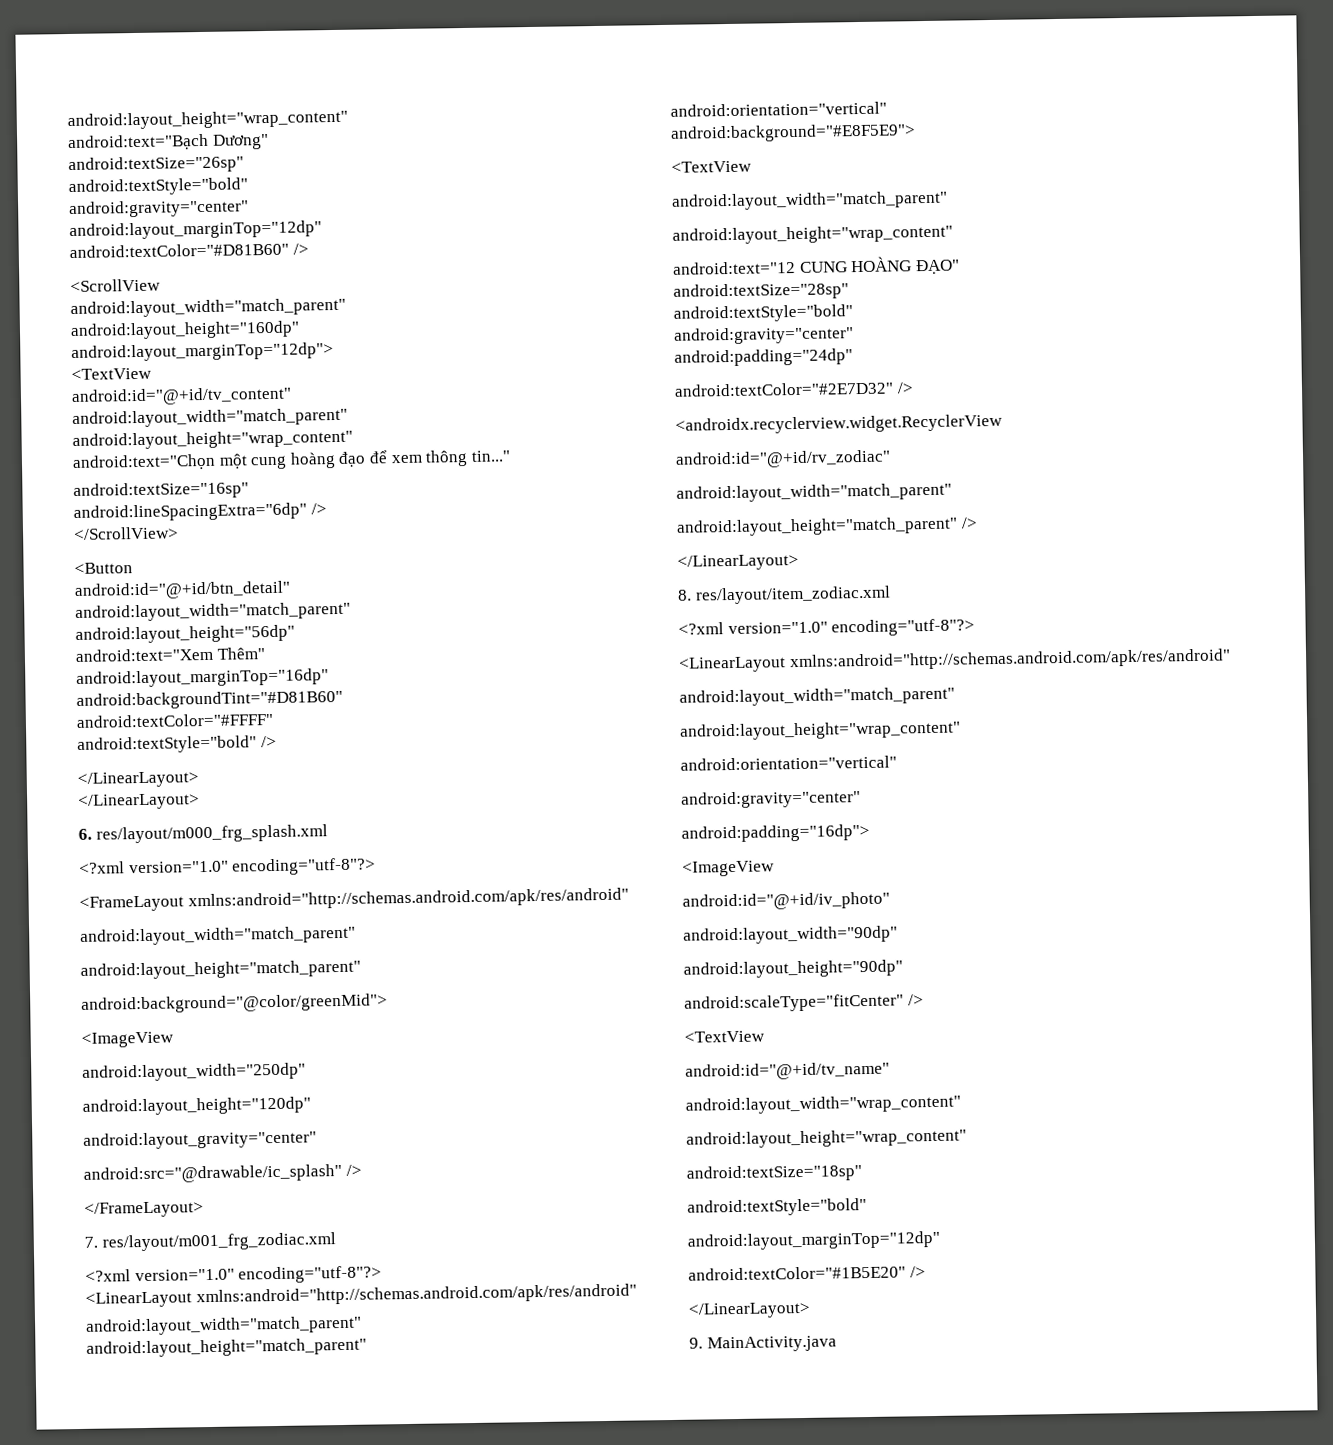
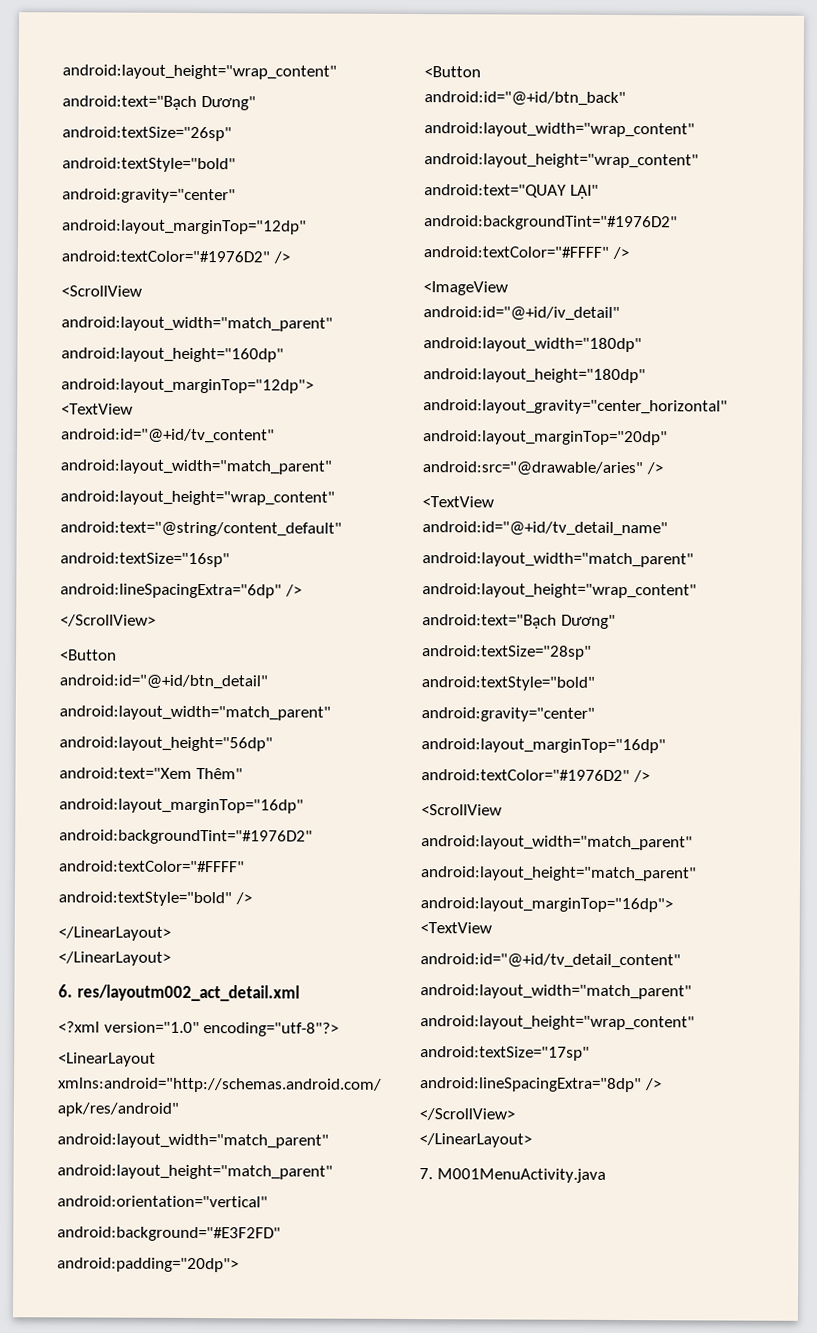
[69,242,289,259] android:textColor="#D81B60" -> [61,250,270,263] android:textColor="#1976D2"
[72,449,511,471] android:text="Chọn một cung hoàng đạo để xem thông tin..." -> [60,521,342,537] android:text="@string/content_default"
[76,689,343,710] android:backgroundTint="#D81B60" -> [59,829,313,845] android:backgroundTint="#1976D2"
[95,824,328,844] [79,857,377,876] [79,887,629,912] [80,925,356,946] [80,959,361,980] [81,993,388,1014] [81,1031,174,1048] [82,1062,306,1082] [82,1096,311,1116] [83,1130,317,1150] [83,1163,362,1184] [84,1201,204,1218] [84,1232,336,1252] res/layout/m000_frg_splash.xml // <?xml version="1.0" encoding="utf-8"?> // <FrameLayout xmlns:android="http://schemas.android.com/apk/res/android" // android:layout_width="match_parent" // android:layout_height="match_parent" // android:background="@color/greenMid"> // <ImageView // android:layout_width="250dp" // android:layout_height="120dp" // android:layout_gravity="center" // android:src="@drawable/ic_splash" /> // </FrameLayout> // 7. res/layout/m001_frg_zodiac.xml -> [76,984,300,1002] res/layoutm002_act_detail.xml
[670,123,916,143] [671,160,752,173] [671,190,948,211] [672,224,953,245] [673,256,960,275] android:background="#E8F5E9"> // <TextView // android:layout_width="match_parent" // android:layout_height="wrap_content" // android:text="12 CUNG HOÀNG ĐẠO" -> [57,1226,281,1242] [57,1257,239,1273] [424,66,481,78] [424,91,626,107] [424,122,695,138] [424,153,699,169] [424,184,599,199] [424,215,678,231] [423,246,629,260] [423,281,508,296] [423,306,620,321] [423,337,642,353] [423,368,646,384] [423,399,728,415] [423,430,668,446] [422,461,663,477] [422,496,494,508] [422,521,668,537] [422,552,694,568] [422,583,697,599] [422,614,616,629] android:background="#E3F2FD" // android:padding="20dp"> // <Button // android:id="@+id/btn_back" // android:layout_width="wrap_content" // android:layout_height="wrap_content" // android:text="QUAY LẠI" // android:backgroundTint="#1976D2" // android:textColor="#FFFF" /> // <ImageView // android:id="@+id/iv_detail" // android:layout_width="180dp" // android:layout_height="180dp" // android:layout_gravity="center_horizontal" // android:layout_marginTop="20dp" // android:src="@drawable/aries" /> // <TextView // android:id="@+id/tv_detail_name" // android:layout_width="match_parent" // android:layout_height="wrap_content" // android:text="Bạch Dương"
[674,348,853,367] [674,381,914,397] [675,413,1003,435] [675,449,891,469] [676,482,952,503] [676,516,978,537] [677,553,799,571] [677,585,891,605] [678,618,976,637] [679,648,1231,673] [679,686,955,707] [680,720,961,741] [680,755,897,771] [681,790,861,809] [681,823,870,843] [682,860,775,877] [682,891,890,911] [683,925,898,945] [683,959,903,979] [684,993,924,1013] [684,1030,765,1043] [685,1061,890,1081] [685,1094,961,1115] [686,1128,967,1149] [686,1164,862,1183] [687,1198,867,1217] [687,1230,940,1251] [688,1265,926,1281] [688,1301,811,1319] [689,1335,837,1353] android:padding="24dp" // android:textColor="#2E7D32" /> // <androidx.recyclerview.widget.RecyclerView // android:id="@+id/rv_zodiac" // android:layout_width="match_parent" // android:layout_height="match_parent" /> // </LinearLayout> // 8. res/layout/item_zodiac.xml // <?xml version="1.0" encoding="utf-8"?> // <LinearLayout xmlns:android="http://schemas.android.com/apk/res/android" // android:layout_width="match_parent" // android:layout_height="wrap_content" // android:orientation="vertical" // android:gravity="center" // android:padding="16dp"> // <ImageView // android:id="@+id/iv_photo" // android:layout_width="90dp" // android:layout_height="90dp" // android:scaleType="fitCenter" /> // <TextView // android:id="@+id/tv_name" // android:layout_width="wrap_content" // android:layout_height="wrap_content" // android:textSize="18sp" // android:textStyle="bold" // android:layout_marginTop="12dp" // android:textColor="#1B5E20" /> // </LinearLayout> // 9. MainActivity.java -> [421,738,666,754] [421,769,650,783] [421,804,502,816] [421,835,693,851] [420,866,697,882] [420,897,673,913] [420,922,492,934] [420,953,681,969] [420,984,692,1000] [420,1015,695,1031] [420,1046,590,1061] [419,1077,662,1093] [419,1108,515,1121] [419,1133,532,1148] [419,1168,606,1183] android:layout_marginTop="16dp" // android:textColor="#1976D2" /> // <ScrollView // android:layout_width="match_parent" // android:layout_height="match_parent" // android:layout_marginTop="16dp"> // <TextView // android:id="@+id/tv_detail_content" // android:layout_width="match_parent" // android:layout_height="wrap_content" // android:textSize="17sp" // android:lineSpacingExtra="8dp" /> // </ScrollView> // </LinearLayout> // 7. M001MenuActivity.java

